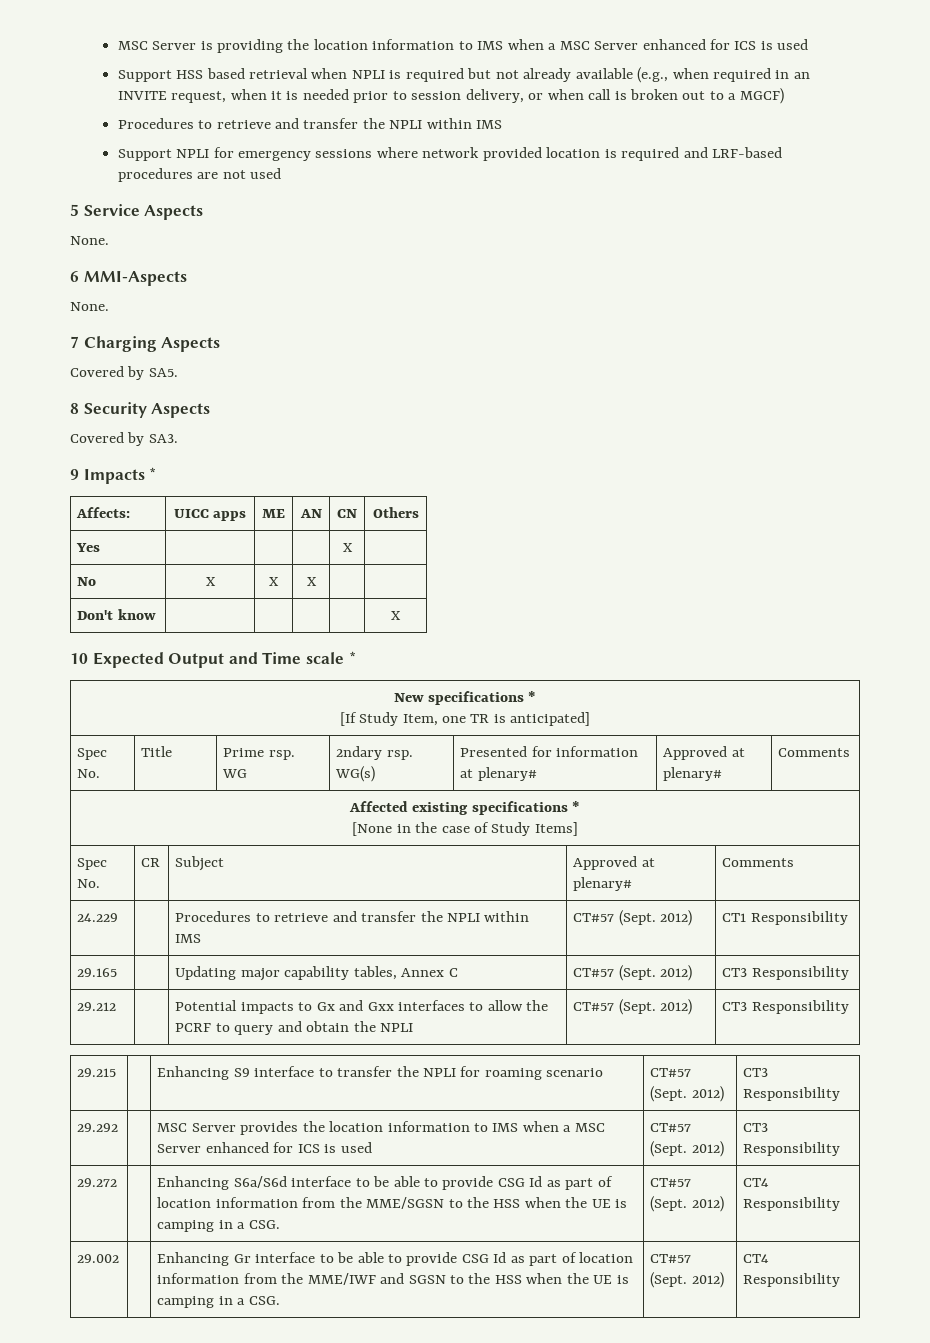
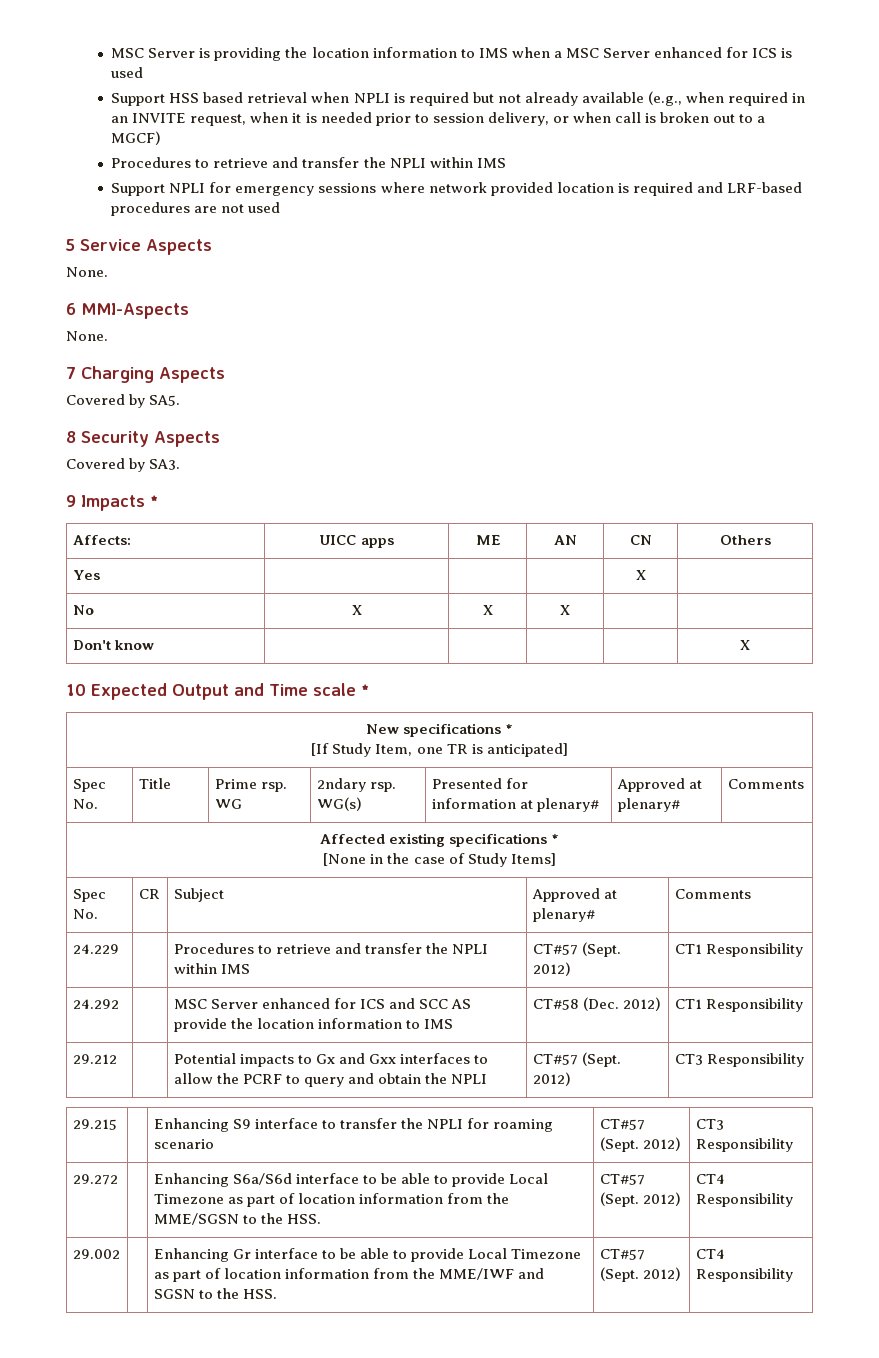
[77,968,118,977] [175,966,458,981] [573,965,693,981] [722,968,748,977] 29.165 | | Updating major capability tables, Annex C | CT#57 (Sept. 2012) | CT3 -> [72,999,119,1009] [173,998,471,1009] [173,1018,453,1032] [532,997,661,1011] [674,999,702,1009] 24.292 | | MSC Server enhanced for ICS and SCC AS provide the location information to IMS | CT#58 (Dec. 2012) | CT1
[77,1123,119,1132] [157,1121,605,1135] [157,1142,372,1153] [650,1123,692,1132] [650,1141,724,1157] [743,1123,769,1132] [743,1142,841,1156] // 29.292 | | MSC Server provides the location information to IMS when a MSC Server enhanced for ICS is used | CT#57 (Sept. 2012) | CT3 Responsibility -> (793, 1145) none
[497,1176,543,1187] CSG Id -> [509,1173,549,1184] [153,1194,224,1204] Local Timezone
[493,1197,628,1208] [157,1220,280,1232] HSS when the UE is camping in a CSG. -> [286,1214,321,1224] HSS.
[461,1252,507,1263] CSG Id -> [468,1248,582,1259] Local Timezone
[494,1273,629,1284] [157,1296,280,1308] HSS when the UE is camping in a CSG. -> [242,1289,277,1299] HSS.

